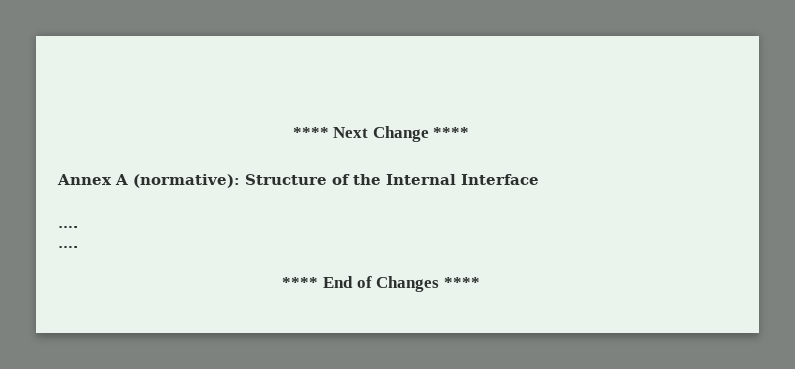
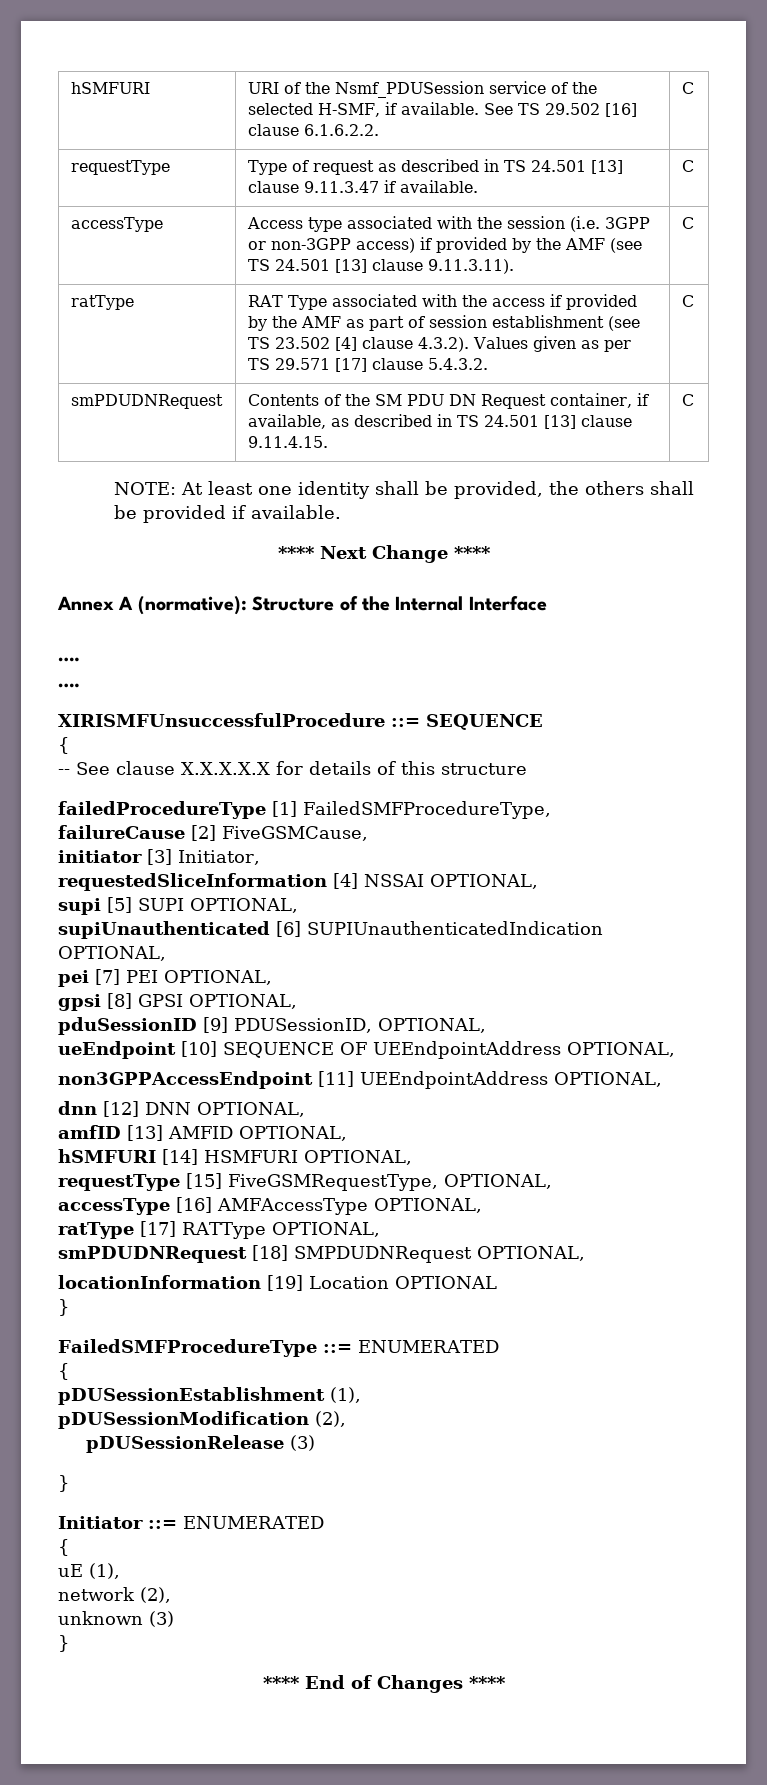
(292, 132) none -> [70,82,150,94] [247,81,597,98] [247,102,637,117] [247,124,379,136] [681,82,694,94] [70,160,170,175] [247,159,623,175] [247,180,478,193] [681,160,694,172] [70,217,163,232] [246,216,650,232] [247,237,642,253] [247,259,514,274] [681,217,694,229] [70,295,134,310] [247,294,637,310] [247,315,640,331] [247,336,631,352] [247,358,488,372] [681,295,694,307] [70,394,223,409] [247,393,649,409] [247,414,632,429] [247,436,328,448] [681,394,694,406] [114,481,695,499] [114,505,342,523] hSMFURI | URI of the Nsmf_PDUSession service of the selected H-SMF, if available. See TS 29.502 [16] clause 6.1.6.2.2. | C // requestType | Type of request as described in TS 24.501 [13] clause 9.11.3.47 if available. | C // accessType | Access type associated with the session (i.e. 3GPP or non-3GPP access) if provided by the AMF (see TS 24.501 [13] clause 9.11.3.11). | C // ratType | RAT Type associated with the access if provided by the AMF as part of session establishment (see TS 23.502 [4] clause 4.3.2). Values given as per TS 29.571 [17] clause 5.4.3.2. | C // smPDUDNRequest | Contents of the SM PDU DN Request container, if available, as described in TS 24.501 [13] clause 9.11.4.15. | C // NOTE: At least one identity shall be provided, the others shall be provided if available. //
(78, 247) none -> [58,713,543,730] [58,737,69,754] [58,761,527,775] [58,801,551,819] [58,825,368,841] [58,849,260,865] [58,873,538,891] [58,897,298,915] [58,921,603,939] [58,946,166,961] [58,969,272,987] [58,993,297,1011] [58,1017,486,1035] [58,1041,675,1059] [58,1071,662,1089] [58,1101,305,1117] [58,1125,347,1141] [58,1149,412,1165] [58,1173,552,1191] [58,1197,482,1215] [58,1221,380,1239] [58,1245,585,1263] [58,1275,497,1291] [58,1299,69,1316] [58,1339,499,1357] [58,1363,69,1380] [58,1387,361,1405] [58,1411,346,1429] [86,1435,316,1453] [58,1475,69,1492] [58,1516,324,1529] [58,1539,69,1556] [58,1563,120,1579] [58,1587,171,1603] [58,1611,174,1627] [58,1635,69,1652] // XIRISMFUnsuccessfulProcedure ::= SEQUENCE // { // -- See clause X.X.X.X.X for details of this structure // failedProcedureType [1] FailedSMFProcedureType, // failureCause [2] FiveGSMCause, // initiator [3] Initiator, // requestedSliceInformation [4] NSSAI OPTIONAL, // supi [5] SUPI OPTIONAL, // supiUnauthenticated [6] SUPIUnauthenticatedIndication OPTIONAL, // pei [7] PEI OPTIONAL, // gpsi [8] GPSI OPTIONAL, // pduSessionID [9] PDUSessionID, OPTIONAL, // ueEndpoint [10] SEQUENCE OF UEEndpointAddress OPTIONAL, // non3GPPAccessEndpoint [11] UEEndpointAddress OPTIONAL, // dnn [12] DNN OPTIONAL, // amfID [13] AMFID OPTIONAL, // hSMFURI [14] HSMFURI OPTIONAL, // requestType [15] FiveGSMRequestType, OPTIONAL, // accessType [16] AMFAccessType OPTIONAL, // ratType [17] RATType OPTIONAL, // smPDUDNRequest [18] SMPDUDNRequest OPTIONAL, // locationInformation [19] Location OPTIONAL // } // FailedSMFProcedureType ::= ENUMERATED // { // pDUSessionEstablishment (1), // pDUSessionModification (2), // pDUSessionRelease (3) // } // Initiator ::= ENUMERATED // { // uE (1), // network (2), // unknown (3) // }

